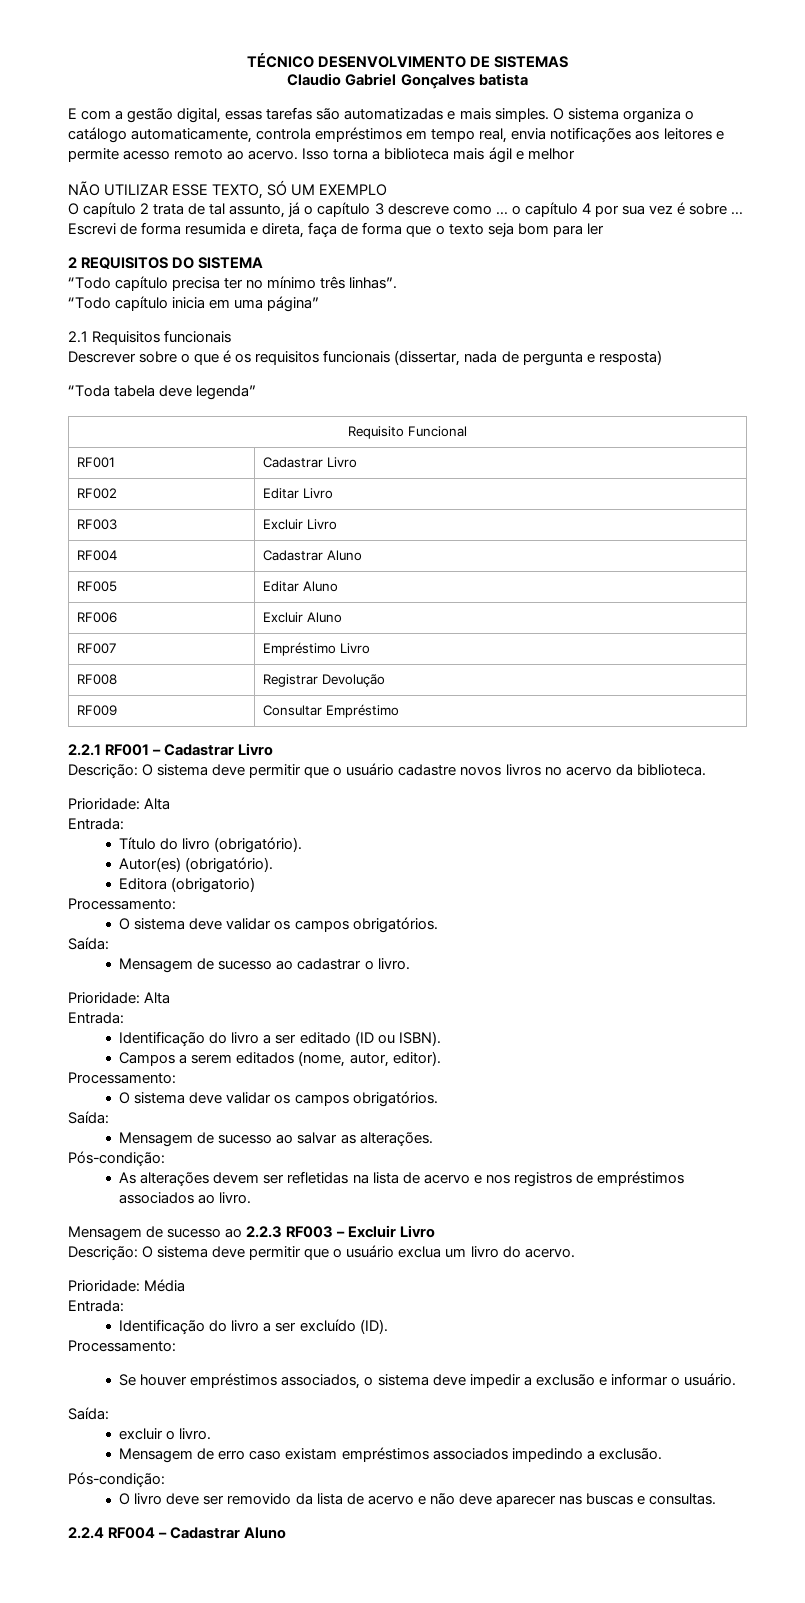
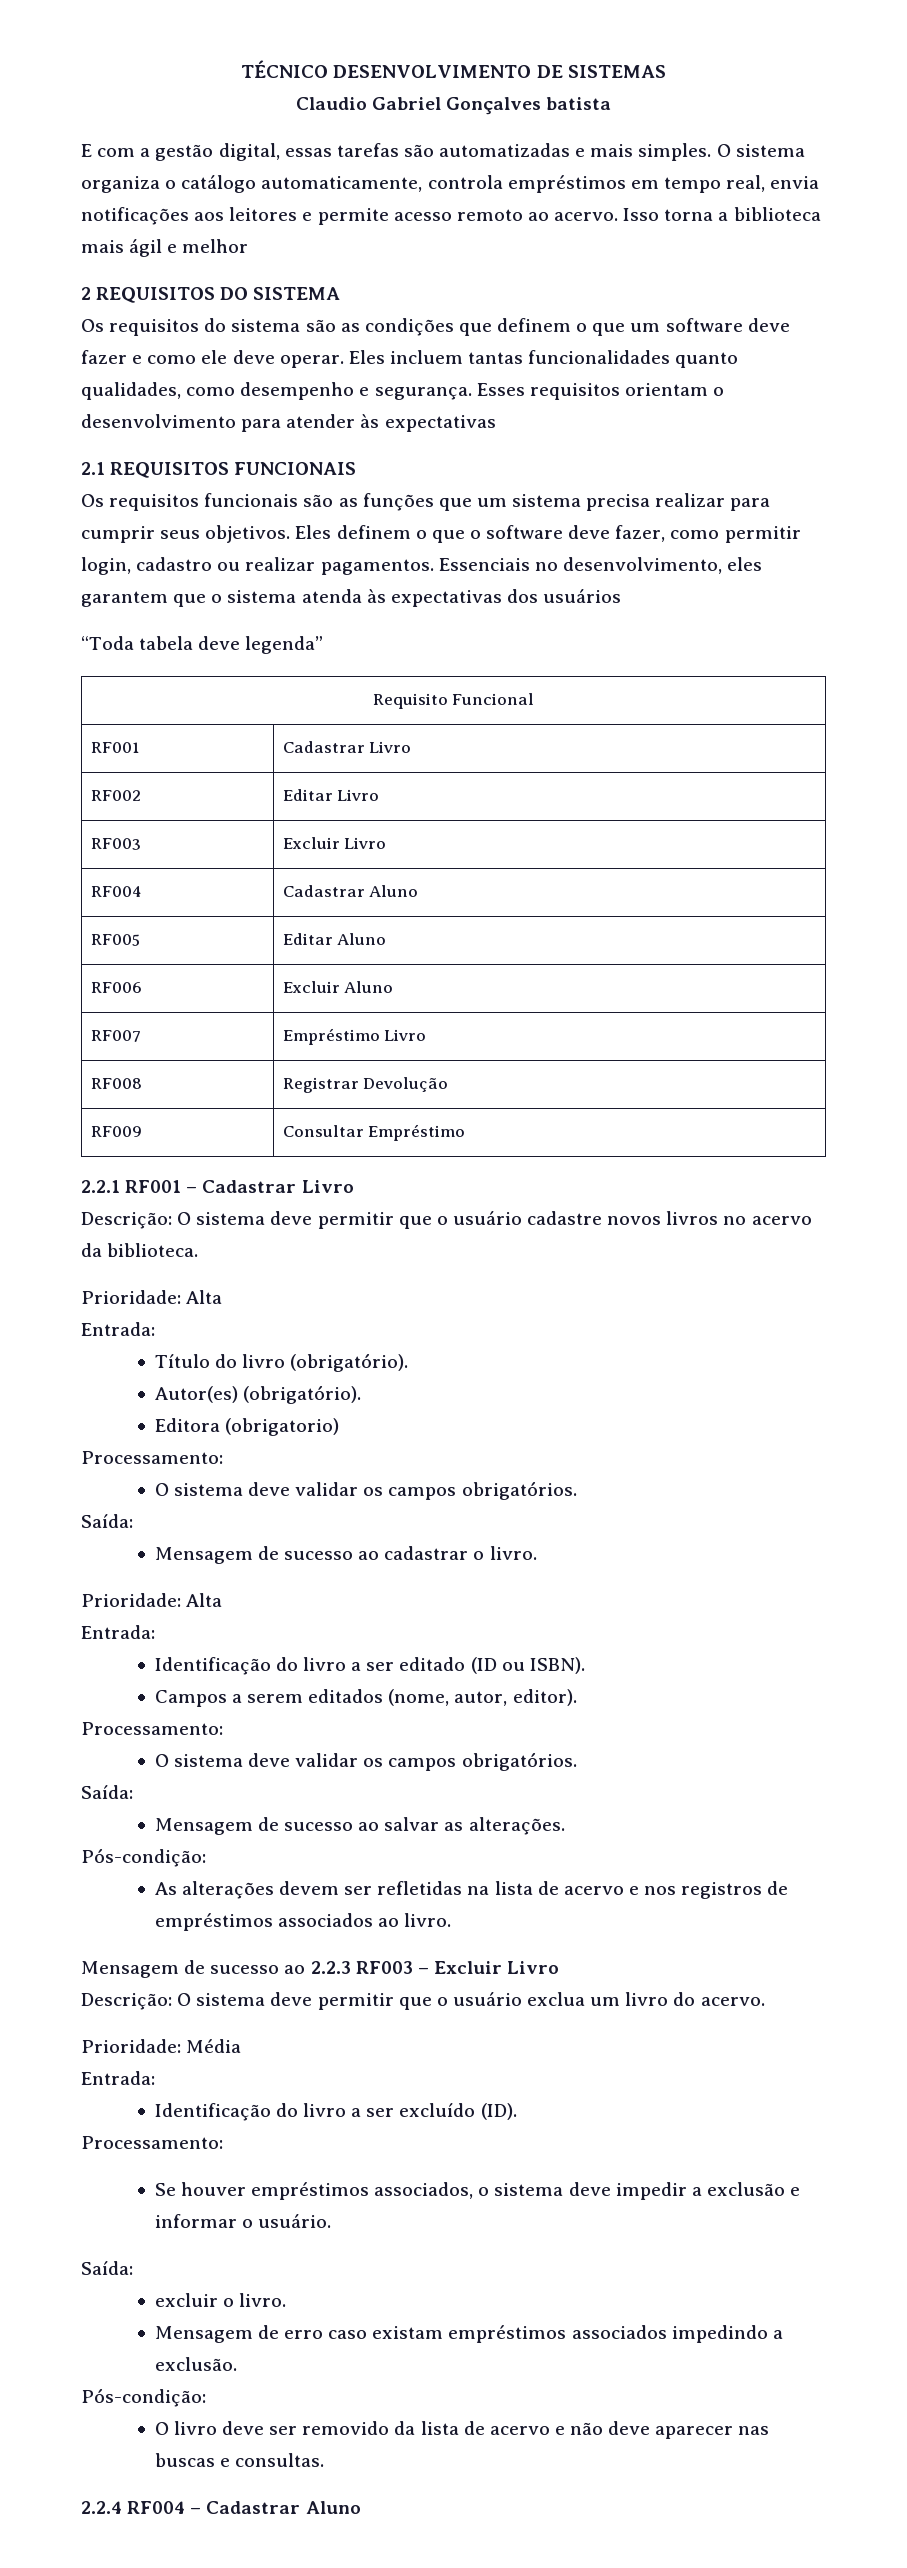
[68,180,388,199] [68,202,744,218] [68,222,604,238] [68,257,264,269] [68,276,398,291] [68,296,320,312] [68,330,232,345] [68,350,662,366] NÃO UTILIZAR ESSE TEXTO, SÓ UM EXEMPLO // O capítulo 2 trata de tal assunto, já o capítulo 3 descreve como ... o capítulo 4 por sua vez é sobre ... Escrevi de forma resumida e direta, faça de forma que o texto seja bom para ler // 2 REQUISITOS DO SISTEMA // “Todo capítulo precisa ter no mínimo três linhas”. // “Todo capítulo inicia em uma página” // 2.1 Requisitos funcionais // Descrever sobre o que é os requisitos funcionais (dissertar, nada de pergunta e resposta) -> [81,287,341,303] [81,318,790,336] [81,350,739,368] [81,382,725,400] [81,414,496,432] [81,462,357,478] [81,493,771,511] [81,525,801,543] [81,557,763,575] [81,589,622,607] 2 REQUISITOS DO SISTEMA // Os requisitos do sistema são as condições que definem o que um software deve fazer e como ele deve operar. Eles incluem tantas funcionalidades quanto qualidades, como desempenho e segurança. Esses requisitos orientam o desenvolvimento para atender às expectativas // 2.1 REQUISITOS FUNCIONAIS // Os requisitos funcionais são as funções que um sistema precisa realizar para cumprir seus objetivos. Eles definem o que o software deve fazer, como permitir login, cadastro ou realizar pagamentos. Essenciais no desenvolvimento, eles garantem que o sistema atenda às expectativas dos usuários

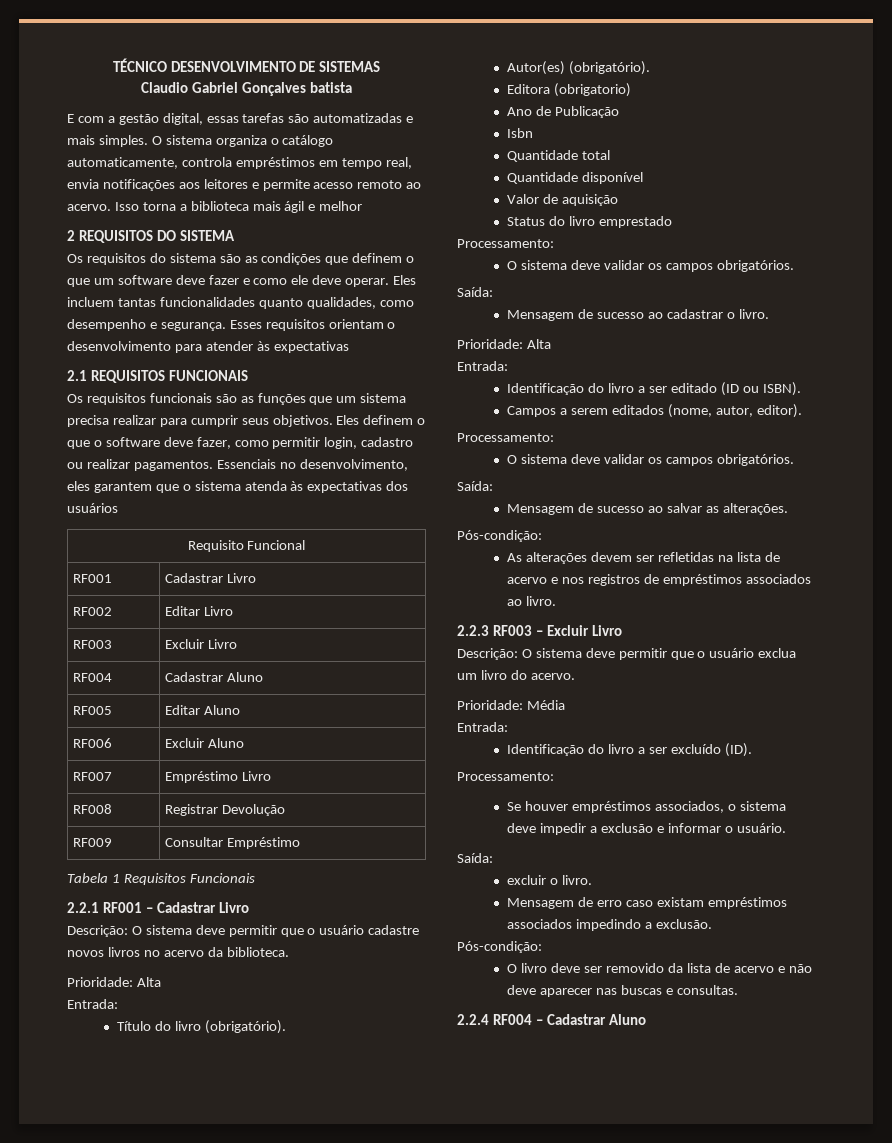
[81,636,324,654] // “Toda tabela deve legenda” -> (118, 508) none
(466, 1132) none -> [67,873,255,885] // Tabela 1 Requisitos Funcionais
(339, 1427) none -> [507,106,620,118] [507,128,534,138] [507,150,611,162] [507,172,644,184] [507,194,619,206] [507,216,673,228] // Ano de Publicação // Isbn // Quantidade total // Quantidade disponível // Valor de aquisição // Status do livro emprestado
[81,1960,306,1978] Mensagem de sucesso ao -> (557, 601) none

